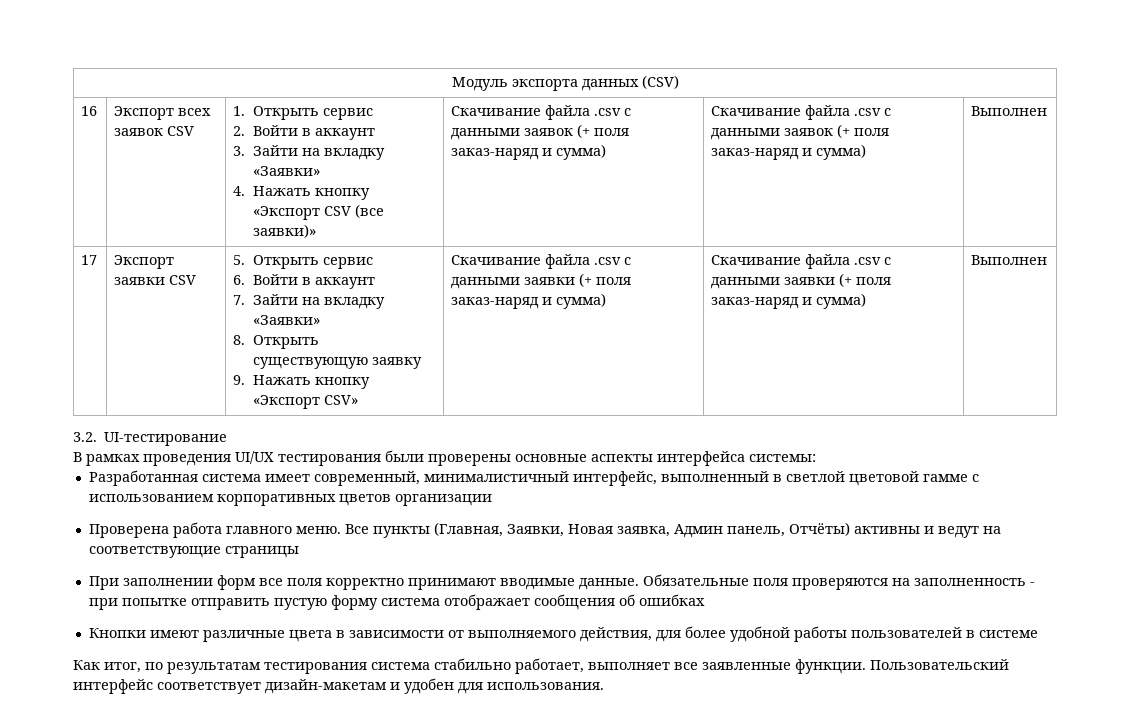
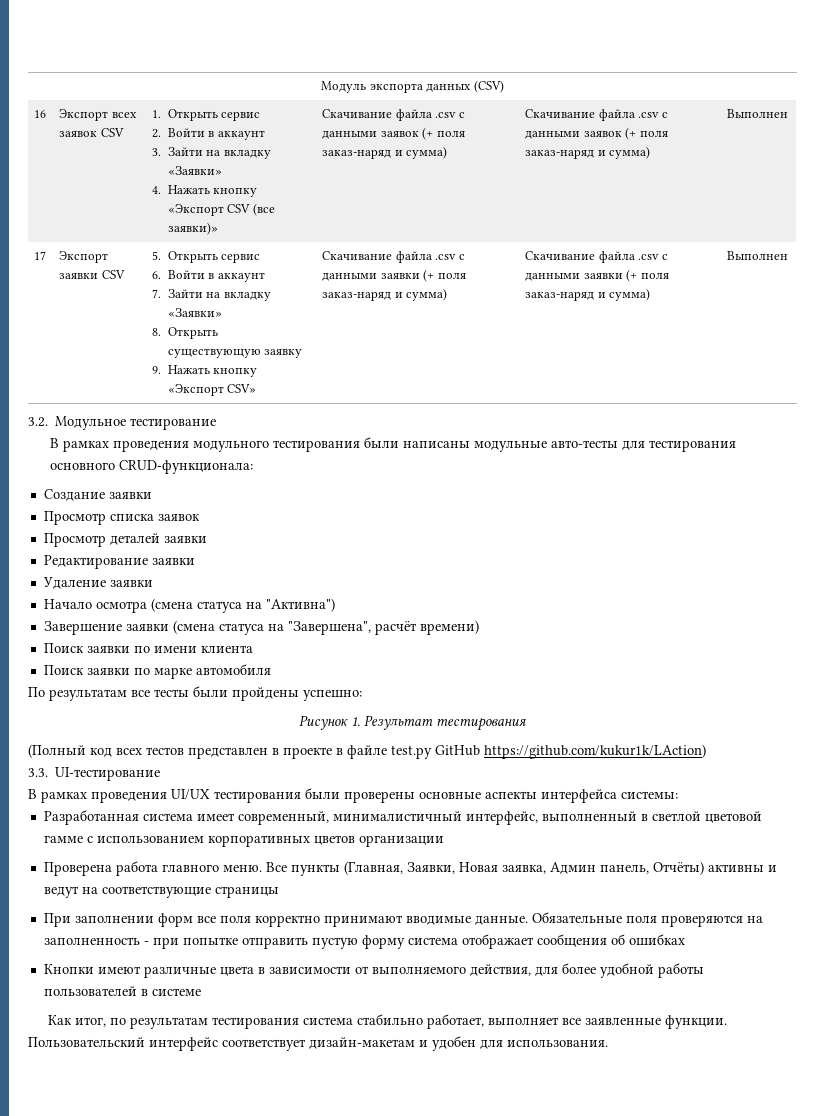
(97, 437) none -> [55,416,217,430] [50,437,737,452] [50,460,254,474] [43,489,152,501] [43,511,200,525] [43,533,207,547] [43,555,195,569] [42,577,153,589] [43,598,335,613] [43,620,479,635] [43,643,253,653] [43,664,271,679] [28,686,362,701] [299,715,527,731] [28,744,706,759] [28,768,48,777] Модульное тестирование // В рамках проведения модульного тестирования были написаны модульные авто-тесты для тестирования основного CRUD-функционала: // Создание заявки // Просмотр списка заявок // Просмотр деталей заявки // Редактирование заявки // Удаление заявки // Начало осмотра (смена статуса на "Активна") // Завершение заявки (смена статуса на "Завершена", расчёт времени) // Поиск заявки по имени клиента // Поиск заявки по марке автомобиля // По результатам все тесты были пройдены успешно: // Рисунок 1. Результат тестирования // (Полный код всех тестов представлен в проекте в файле test.py GitHub https://github.com/kukur1k/LAction) // 3.3.

